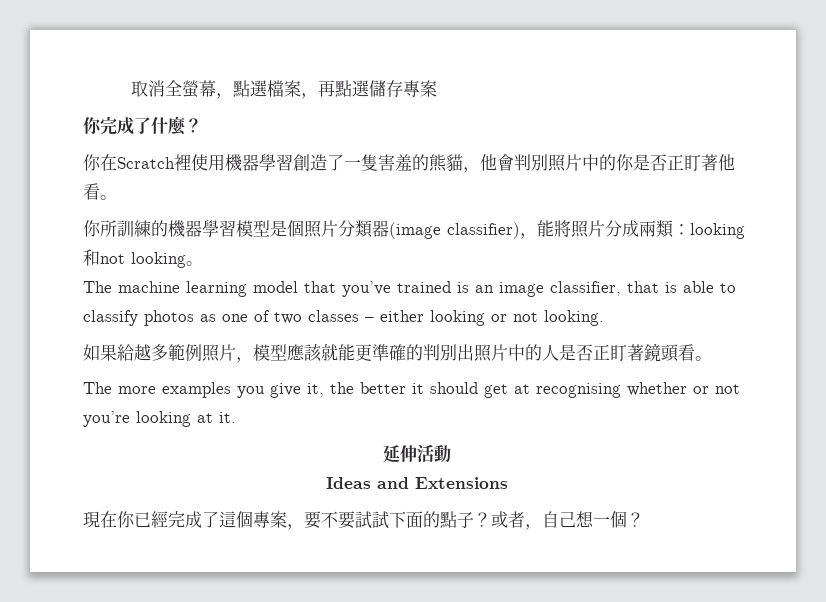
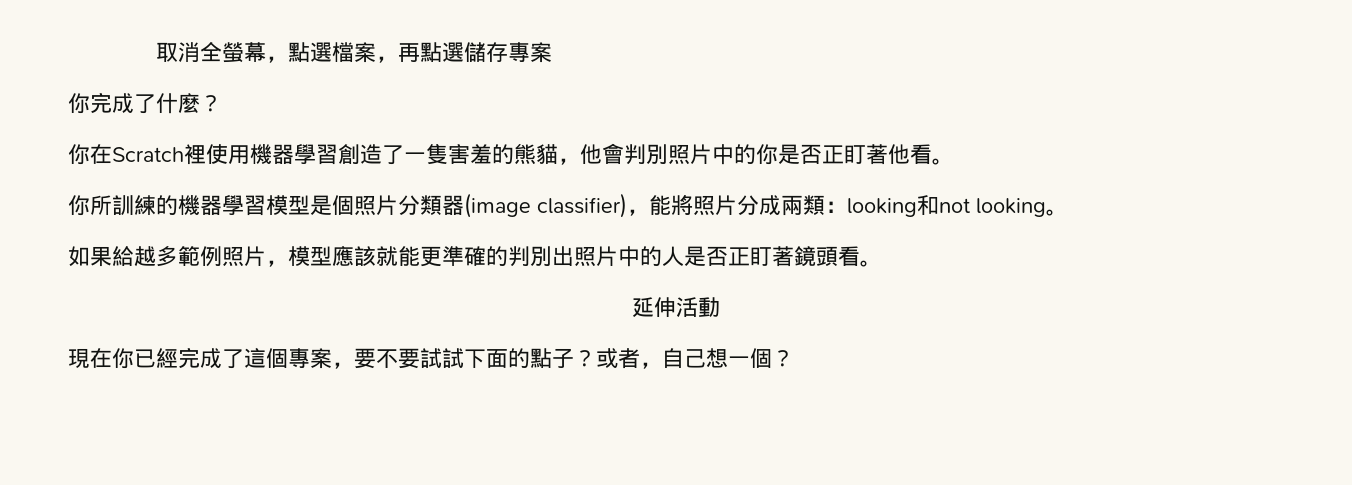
[83,281,736,297] [83,310,604,326] // The machine learning model that you’ve trained is an image classifier, that is able to classify photos as one of two classes – either looking or not looking. -> (1068, 212) none
[83,382,740,398] [83,411,236,427] // The more examples you give it, the better it should get at recognising whether or not you’re looking at it. -> (882, 263) none
[326,477,508,489] // Ideas and Extensions -> (720, 307) none

